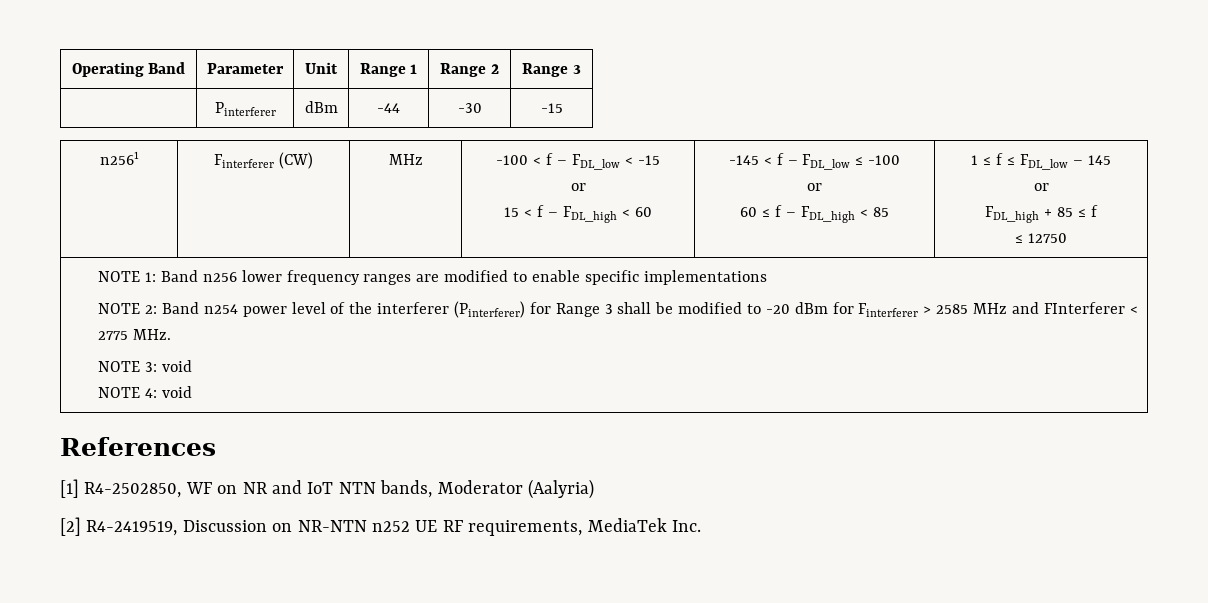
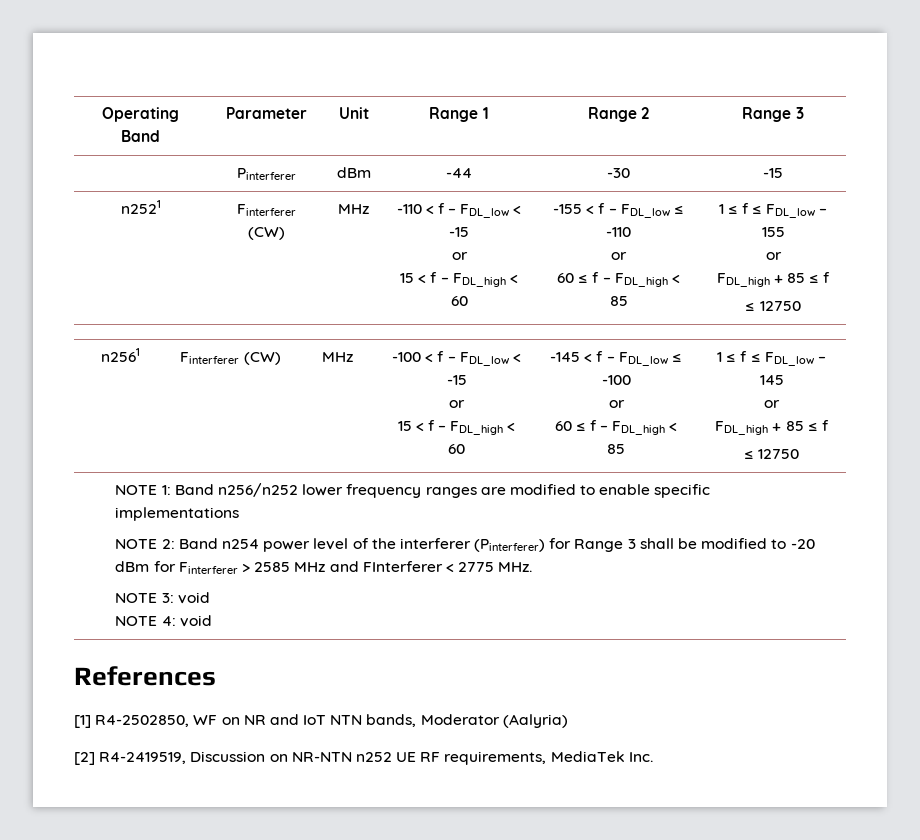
(563, 108) none -> [120,200,161,214] [236,204,296,216] [247,227,285,240] [338,204,369,214] [396,203,522,218] [449,227,469,237] [451,252,468,260] [400,272,518,287] [450,296,468,306] [553,203,684,218] [606,227,632,237] [611,252,628,260] [557,272,680,287] [609,296,628,306] [718,203,828,218] [761,227,785,237] [765,252,782,260] [716,272,831,287] [745,301,801,311] // n2521 | Finterferer (CW) | MHz | -110 < f – FDL_low < -15 // or // 15 < f – FDL_high < 60 | -155 < f – FDL_low ≤ -110 // or // 60 ≤ f – FDL_high < 85 | 1 ≤ f ≤ FDL_low – 155 // or // FDL_high + 85 ≤ f // ≤ 12750
[202,272,237,282] n256 -> [217,483,298,497] n256/n252

